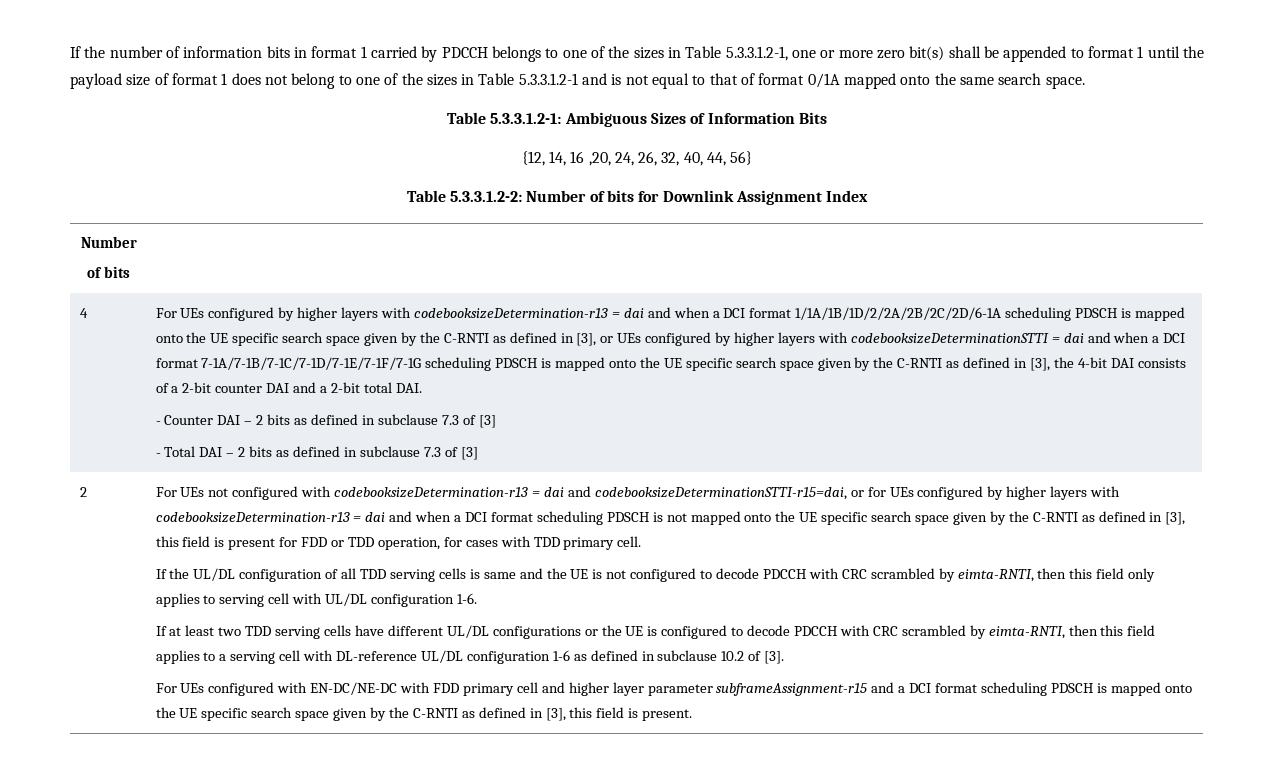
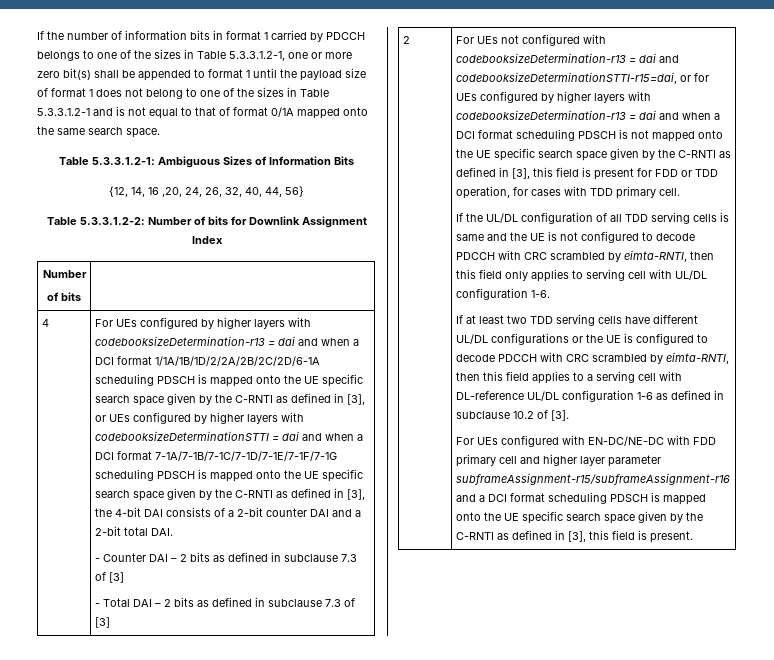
[716,683,868,696] subframeAssignment-r15 -> [455,473,730,485] subframeAssignment-r15/subframeAssignment-r16

